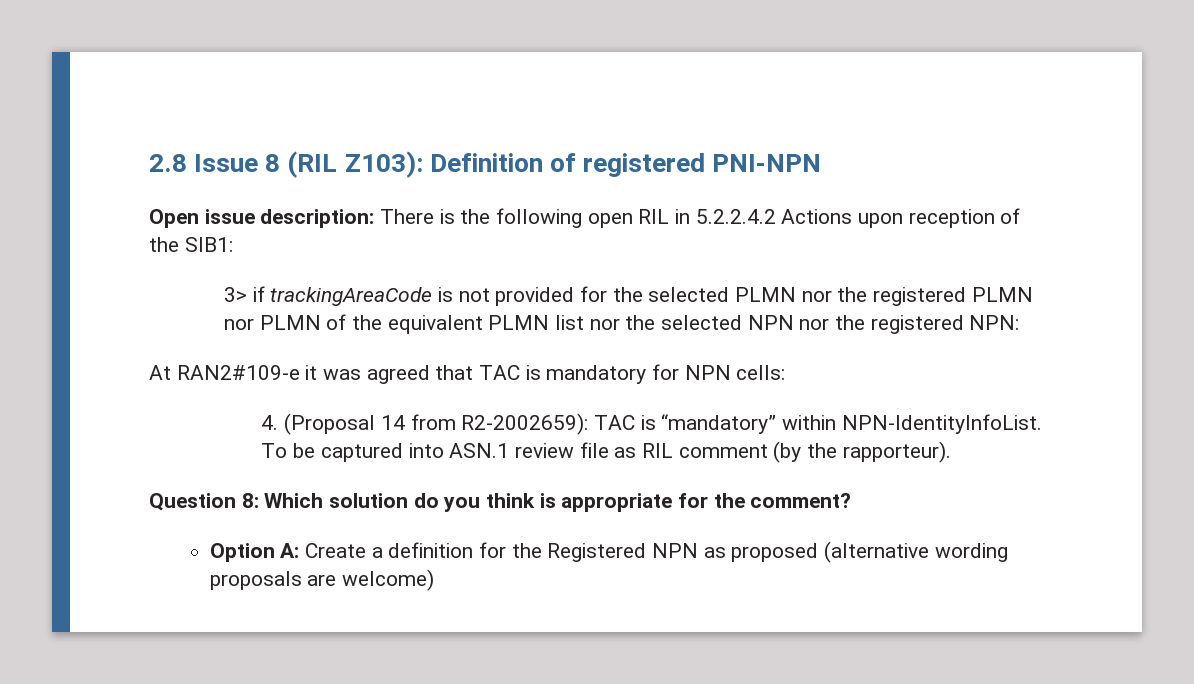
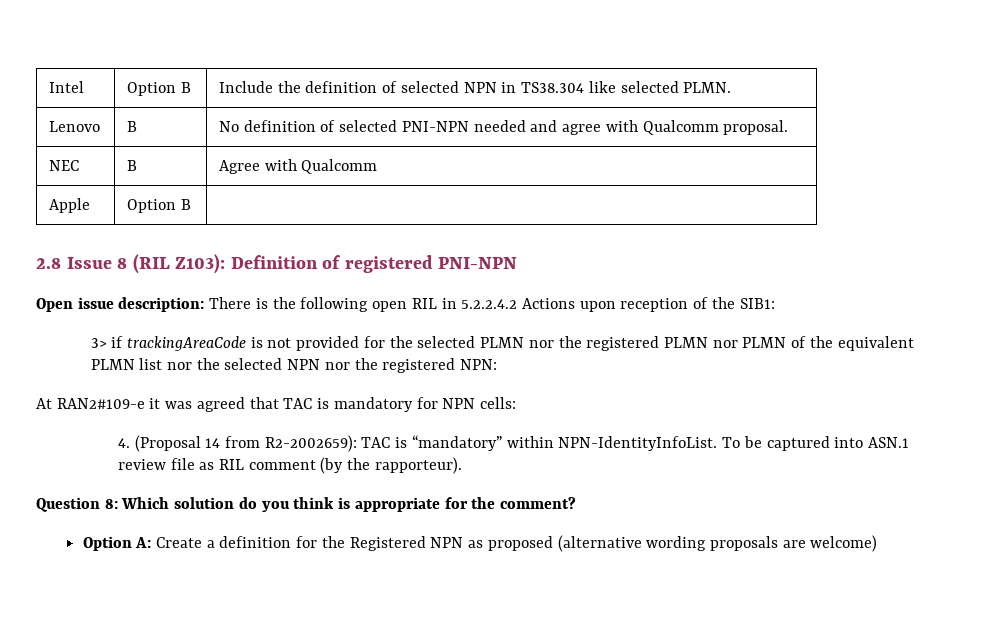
(149, 163) none -> [49,81,85,93] [127,82,191,96] [219,81,732,93] [49,121,101,132] [127,121,138,132] [219,120,789,135] [49,160,80,171] [127,160,138,171] [219,159,378,174] [49,198,91,213] [127,199,191,213] Intel | Option B | Include the definition of selected NPN in TS38.304 like selected PLMN. // Lenovo | B | No definition of selected PNI-NPN needed and agree with Qualcomm proposal. // NEC | B | Agree with Qualcomm // Apple | Option B | //

